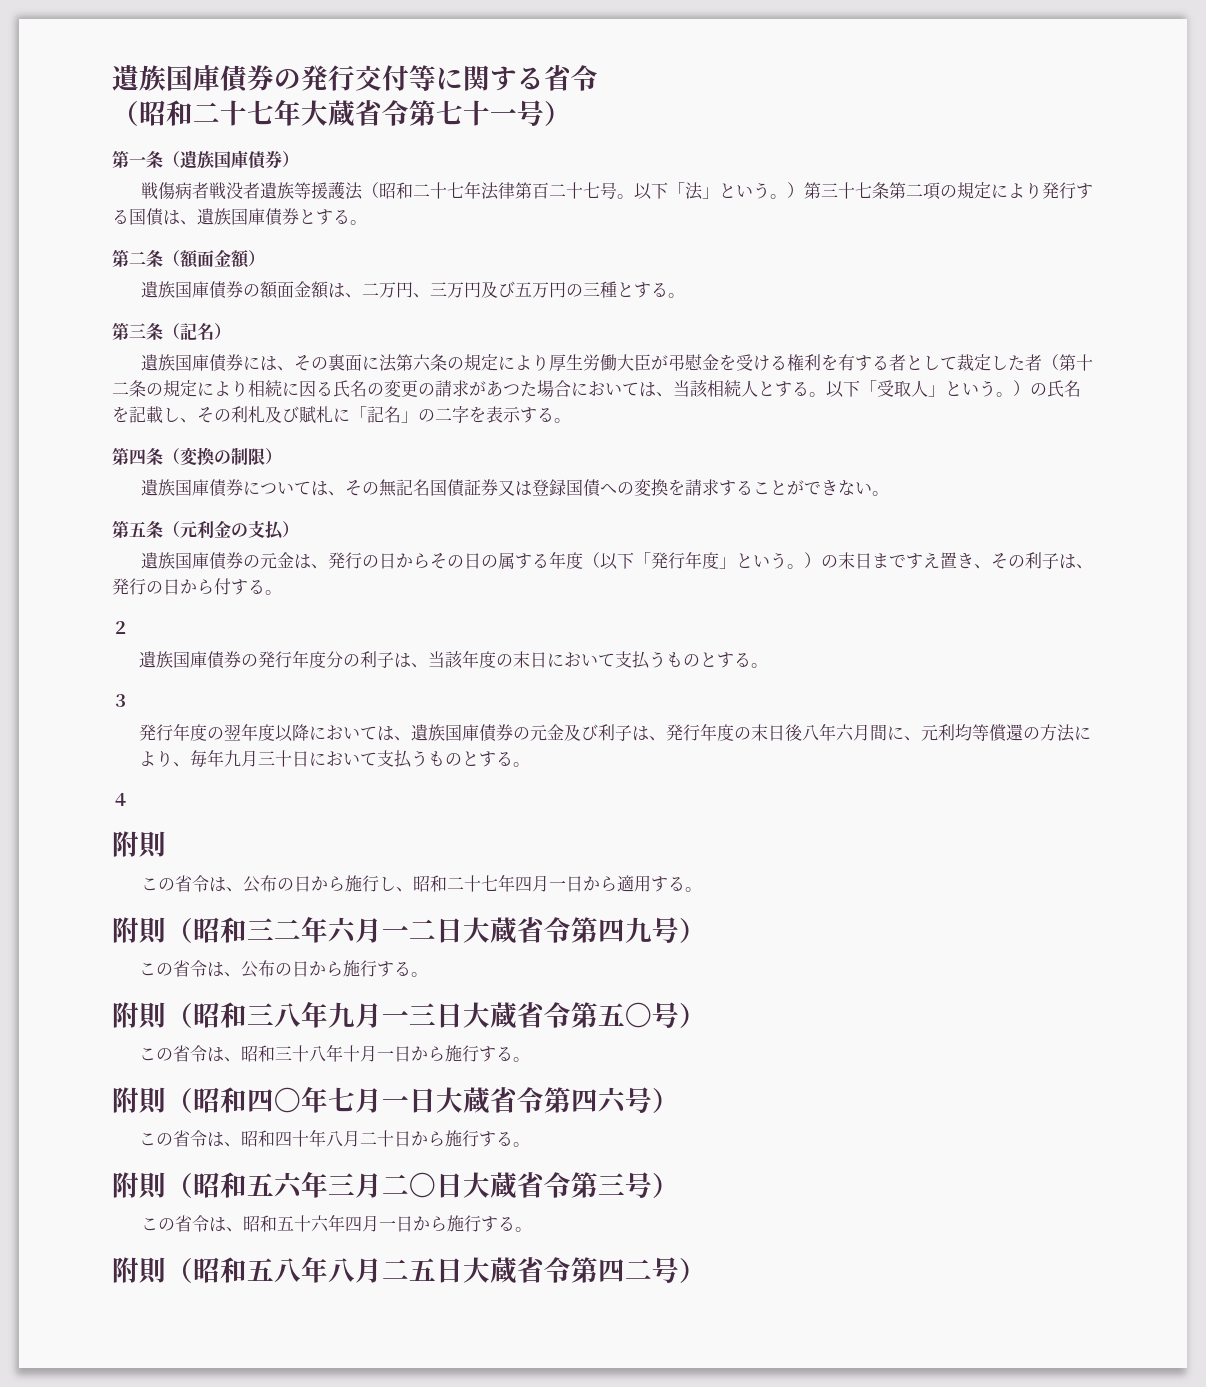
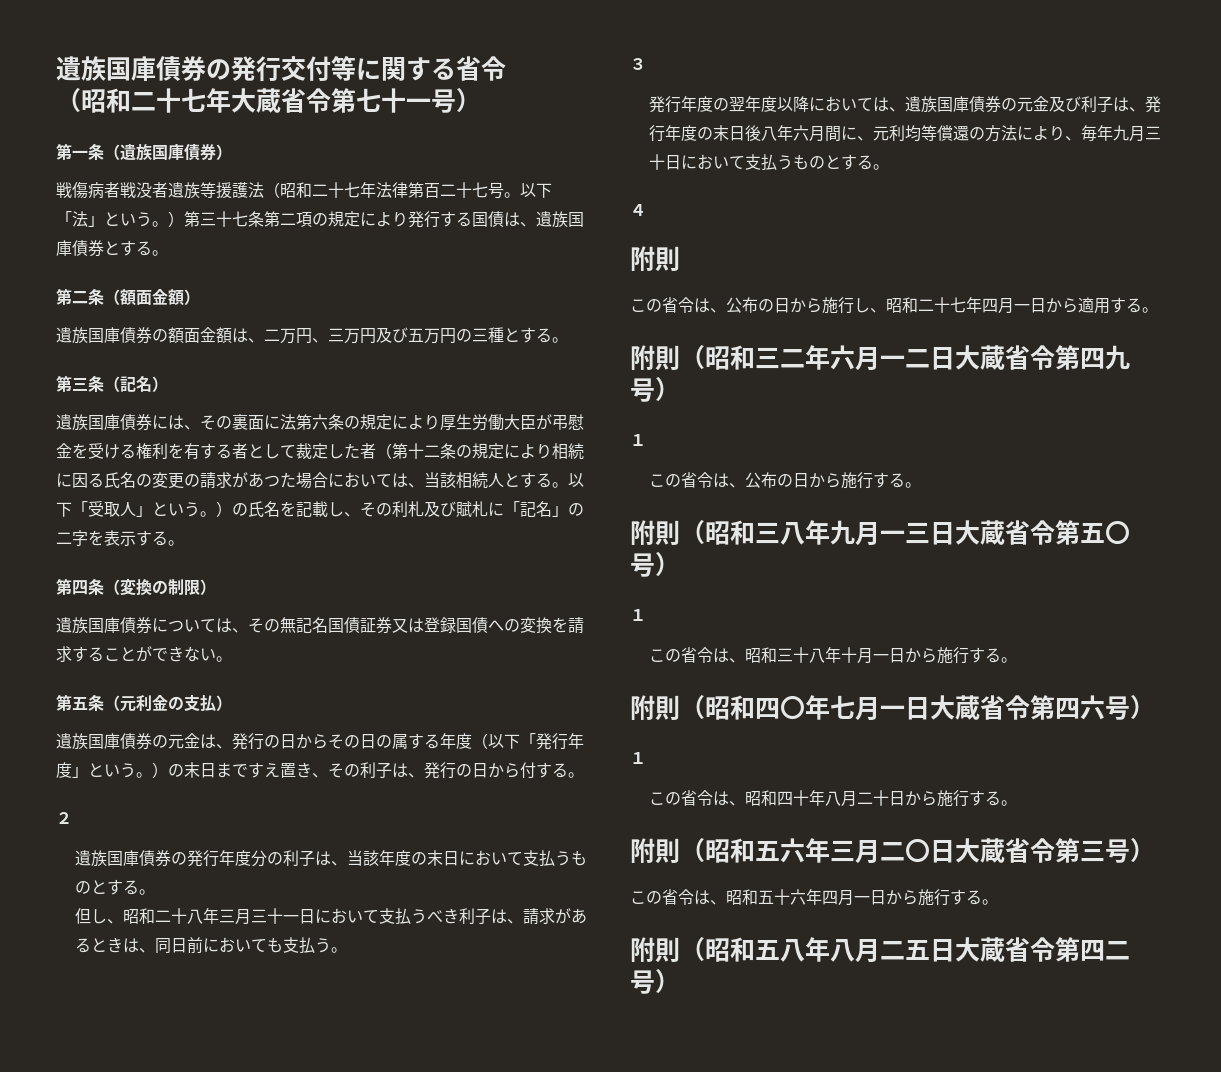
(769, 665) none -> [74,908,587,925] [74,937,347,954] // 但し、昭和二十八年三月三十一日において支払うべき利子は、請求があるときは、同日前においても支払う。
(706, 930) none -> [630,434,646,446] // １
(706, 1015) none -> [630,609,646,621] // １
(679, 1100) none -> [630,752,646,764] // １

